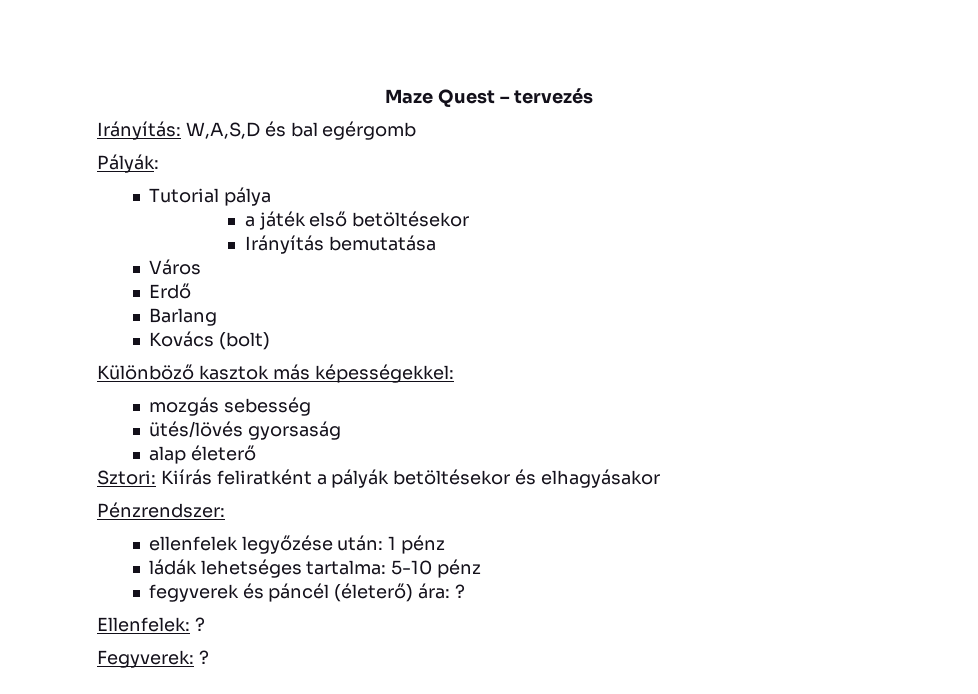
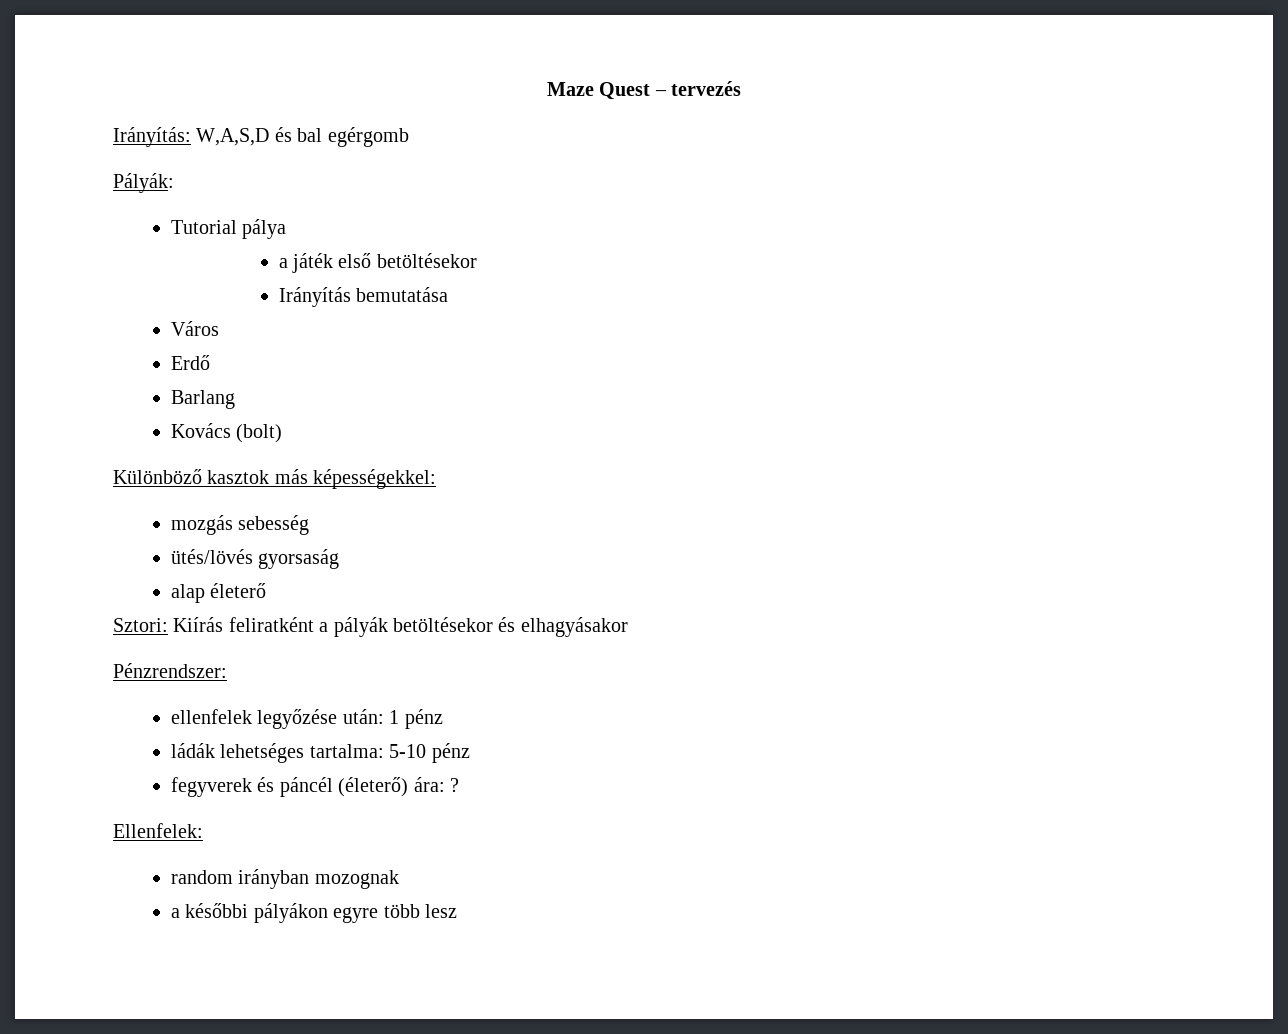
[194,617,205,631] [97,650,209,668] ? // Fegyverek: ? -> [170,869,399,889] [170,903,457,923] // random irányban mozognak // a későbbi pályákon egyre több lesz

